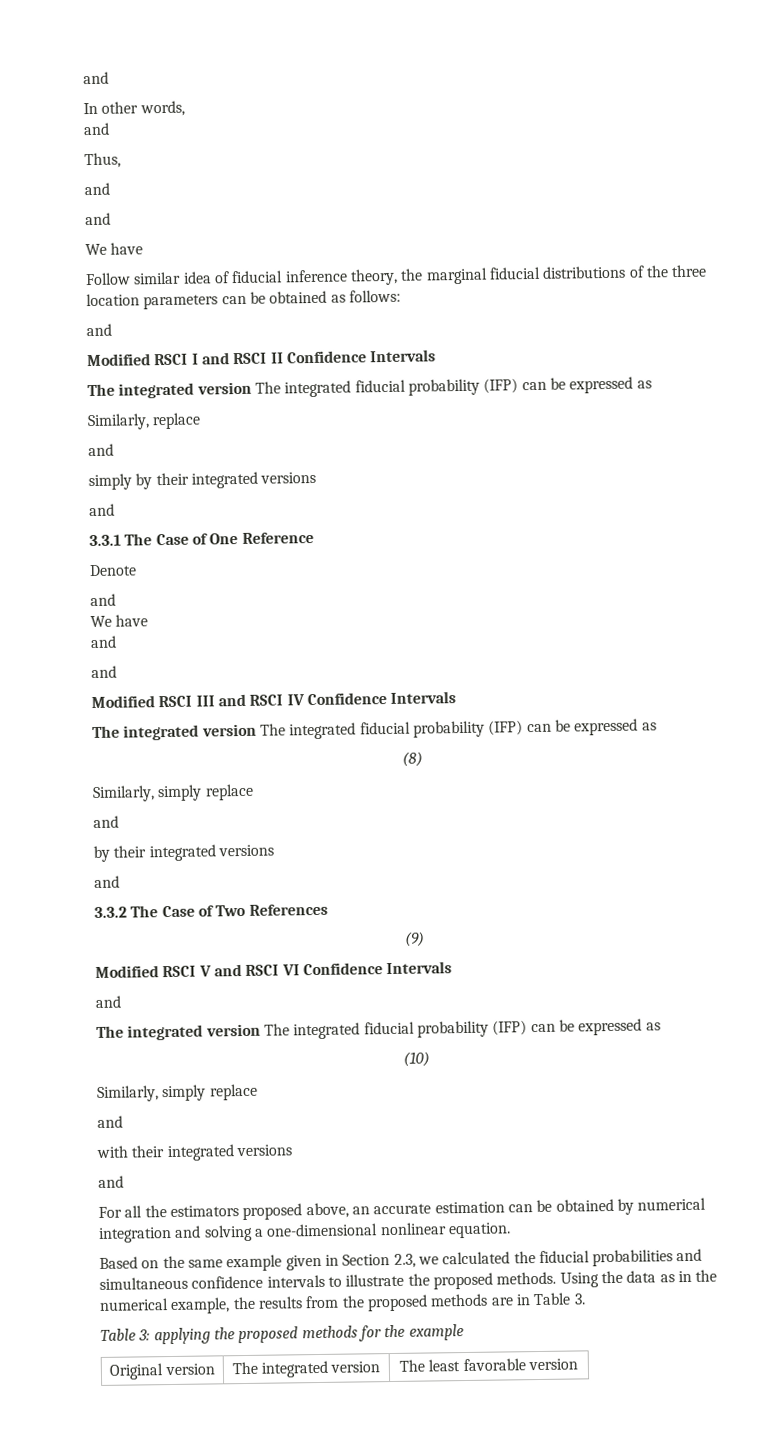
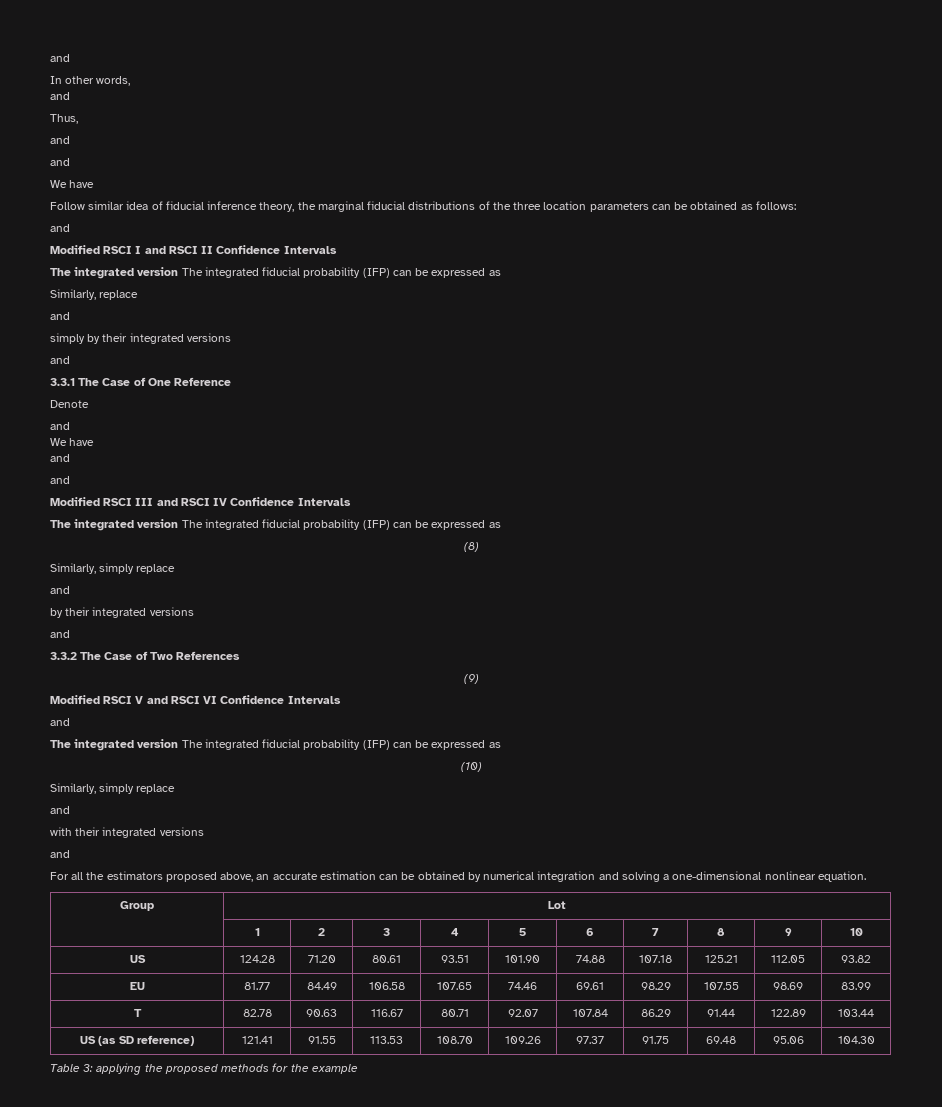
[99,1248,703,1272] [99,1269,718,1290] [99,1292,586,1315] // Based on the same example given in Section 2.3, we calculated the fiducial probabilities and simultaneous confidence intervals to illustrate the proposed methods. Using the data as in the numerical example, the results from the proposed methods are in Table 3. -> [120,901,154,911] [548,901,566,909] [254,928,260,936] [318,928,325,936] [383,928,390,936] [450,928,459,936] [519,928,526,936] [586,928,594,936] [652,928,659,936] [717,928,725,936] [784,928,792,936] [849,928,863,936] [129,955,146,963] [239,955,275,963] [307,955,336,963] [372,955,401,963] [440,955,469,963] [505,955,540,963] [575,955,605,963] [639,955,672,963] [704,955,738,963] [771,955,805,963] [841,955,871,963] [129,982,145,990] [244,982,270,990] [306,982,337,990] [368,982,405,990] [437,982,472,990] [508,982,537,990] [576,982,604,990] [640,982,671,990] [703,982,739,990] [773,982,803,990] [841,982,871,990] [133,1009,142,1017] [242,1009,272,1017] [306,1009,337,1017] [370,1009,403,1017] [440,1009,469,1017] [507,1009,538,1017] [572,1009,608,1017] [640,1009,671,1017] [707,1009,735,1017] [770,1009,806,1017] [838,1009,874,1017] [80,1035,194,1046] [241,1036,273,1044] [307,1036,336,1044] [370,1036,403,1044] [436,1036,473,1044] [504,1036,541,1044] [576,1036,604,1044] [642,1036,669,1044] [706,1036,736,1044] [772,1036,804,1044] [837,1036,875,1044] // Group | Lot // | 1 | 2 | 3 | 4 | 5 | 6 | 7 | 8 | 9 | 10 // US | 124.28 | 71.20 | 80.61 | 93.51 | 101.90 | 74.88 | 107.18 | 125.21 | 112.05 | 93.82 // EU | 81.77 | 84.49 | 106.58 | 107.65 | 74.46 | 69.61 | 98.29 | 107.55 | 98.69 | 83.99 // T | 82.78 | 90.63 | 116.67 | 80.71 | 92.07 | 107.84 | 86.29 | 91.44 | 122.89 | 103.44 // US (as SD reference) | 121.41 | 91.55 | 113.53 | 108.70 | 109.26 | 97.37 | 91.75 | 69.48 | 95.06 | 104.30
[109,1363,215,1380] [231,1360,381,1378] [399,1358,578,1372] // Original version | The integrated version | The least favorable version -> (358, 1069) none

